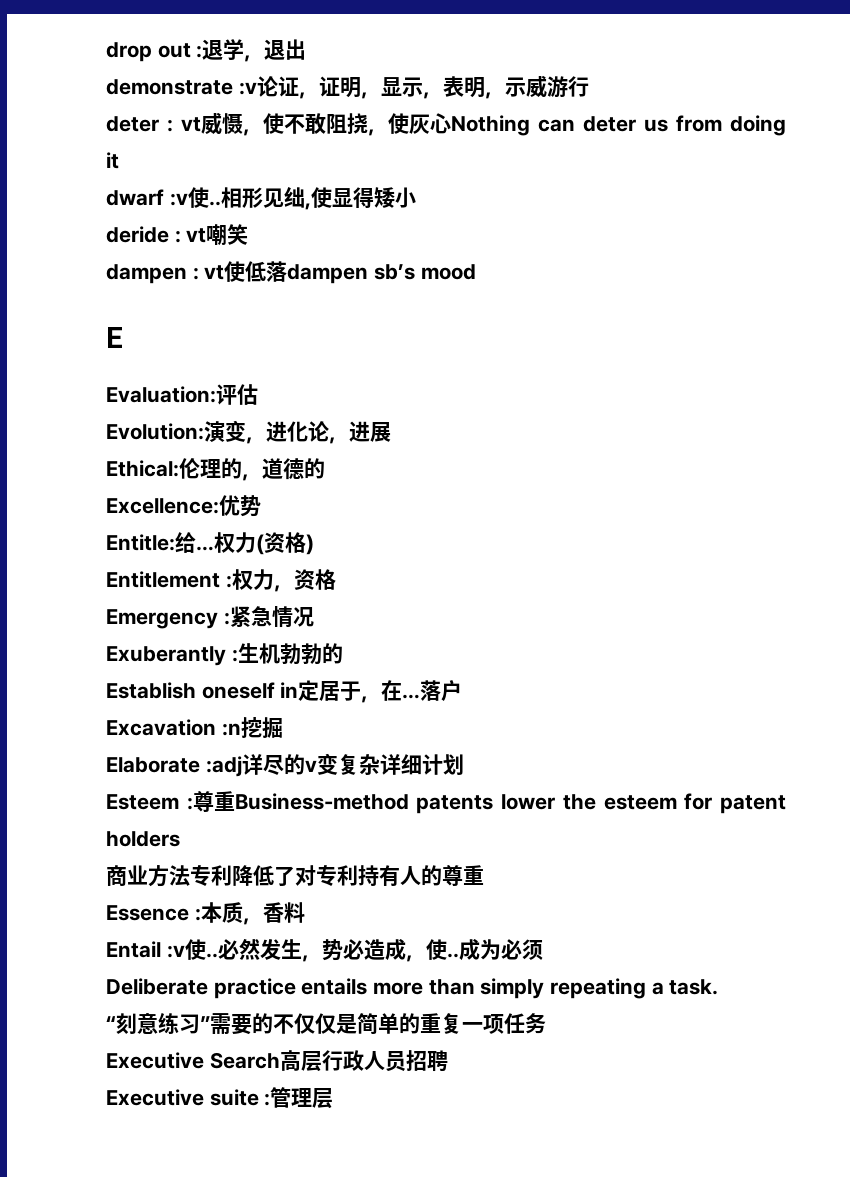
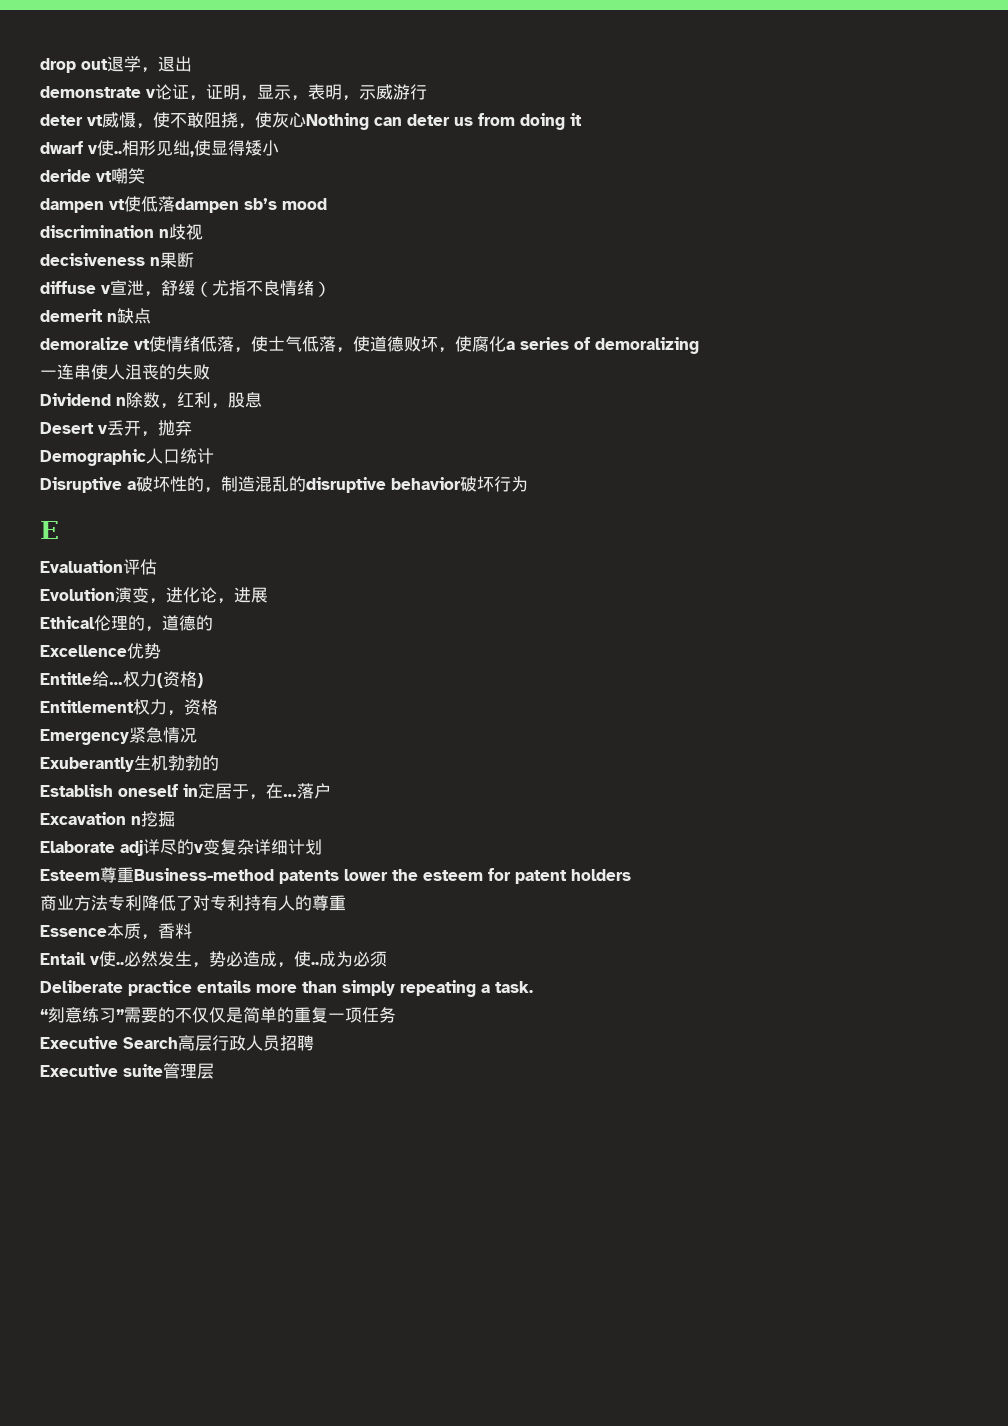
[196,45,203,58] : -> (108, 64) none
[238,82,257,95] :v -> [146,89,155,98] v
[167,119,173,132] : -> (83, 120) none
[169,193,188,206] :v -> [88,145,97,154] v
[174,230,181,243] : -> (91, 175) none
[192,267,199,280] : -> (104, 205) none
(476, 272) none -> [40,224,203,240] [40,252,194,268] [40,280,331,297] [40,308,151,324] [40,336,699,354] [40,364,210,380] [40,392,262,409] [40,420,192,437] [40,448,214,466] [40,476,528,493] // discrimination n歧视 // decisiveness n果断 // diffuse v宣泄，舒缓（尤指不良情绪） // demerit n缺点 // demoralize vt使情绪低落，使士气低落，使道德败坏，使腐化a series of demoralizing // 一连串使人沮丧的失败 // Dividend n除数，红利，股息 // Desert v丢开，抛弃 // Demographic人口统计 // Disruptive a破坏性的，制造混乱的disruptive behavior破坏行为
[106,386,216,403] Evaluation: -> [40,560,123,573] Evaluation
[106,423,204,440] Evolution: -> [40,588,115,601] Evolution
[106,460,179,477] Ethical: -> [40,616,95,629] Ethical
[106,498,219,514] Excellence: -> [40,645,127,657] Excellence
[106,534,175,551] Entitle: -> [40,672,92,685] Entitle
[225,575,232,588] : -> (134, 706) none
[223,612,230,625] : -> (129, 737) none
[231,649,238,662] : -> (134, 764) none
[221,723,241,736] :n -> [131,816,141,825] n
[205,756,242,777] :adj -> [120,840,143,856] adj
[186,797,193,810] : -> (100, 875) none
[194,908,201,921] : -> (107, 931) none
[166,945,185,958] :v -> [90,956,99,965] v
[264,1093,271,1106] : -> (163, 1070) none

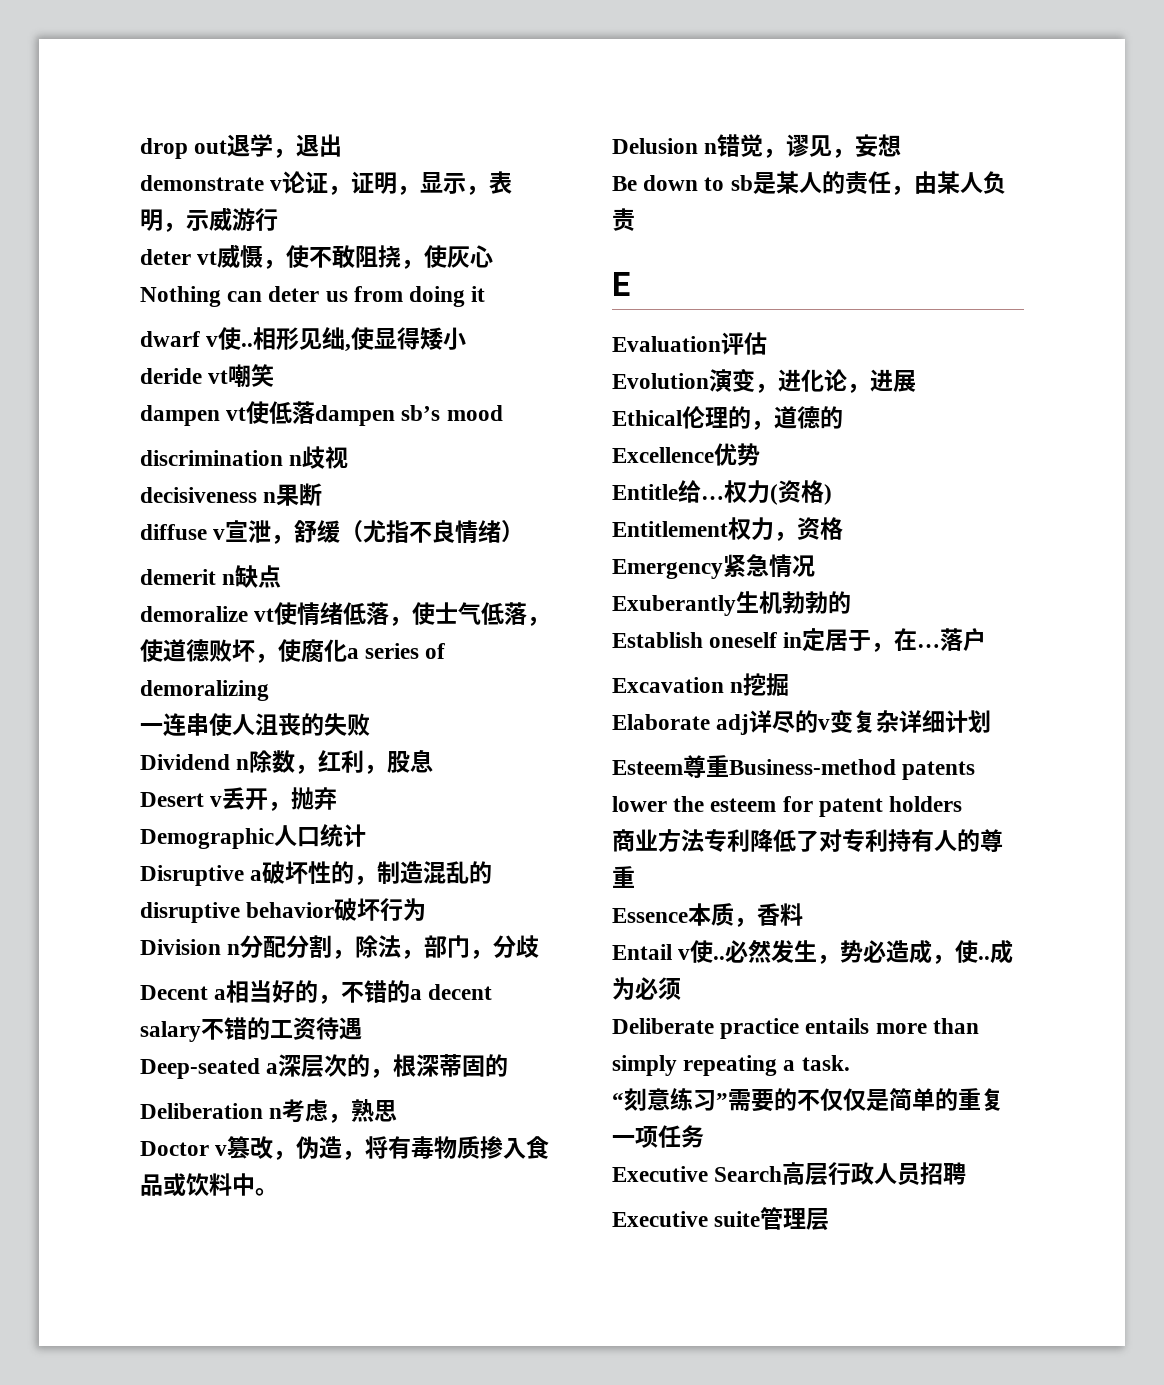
(528, 484) none -> [140,935,540,959] [140,980,493,1004] [140,1017,362,1042] [140,1054,509,1079] [140,1099,398,1123] [140,1135,550,1160] [140,1173,278,1197] [612,134,902,158] [612,171,1006,195] [612,208,635,231] // Division n分配分割，除法，部门，分歧 // Decent a相当好的，不错的a decent salary不错的工资待遇 // Deep-seated a深层次的，根深蒂固的 // Deliberation n考虑，熟思 // Doctor v篡改，伪造，将有毒物质掺入食品或饮料中。 // Delusion n错觉，谬见，妄想 // Be down to sb是某人的责任，由某人负责

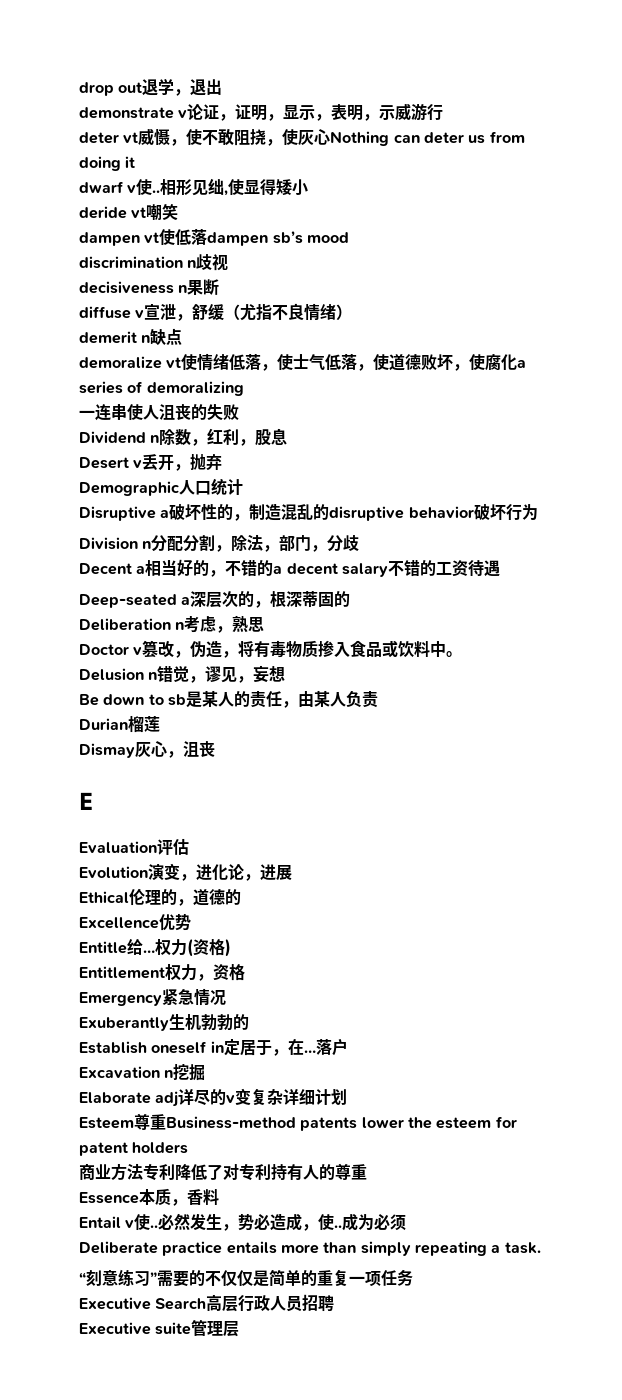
(635, 219) none -> [79,715,160,733] [79,741,215,758] // Durian榴莲 // Dismay灰心，沮丧

